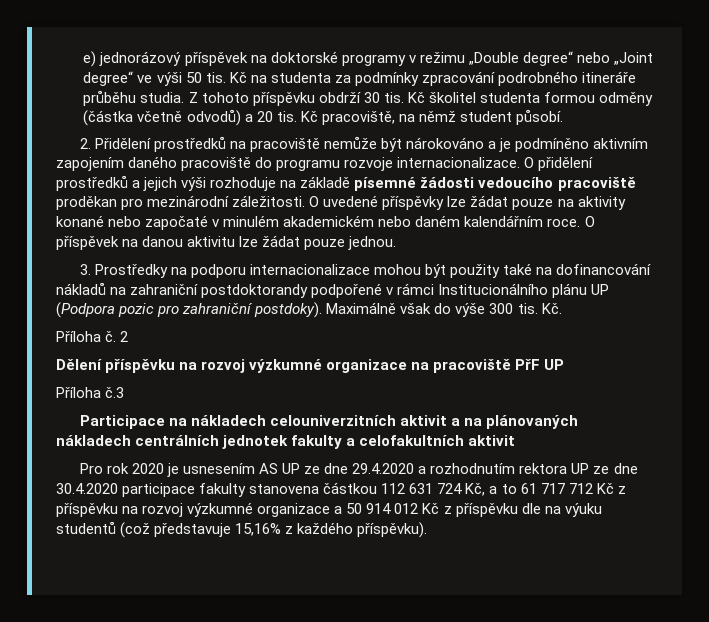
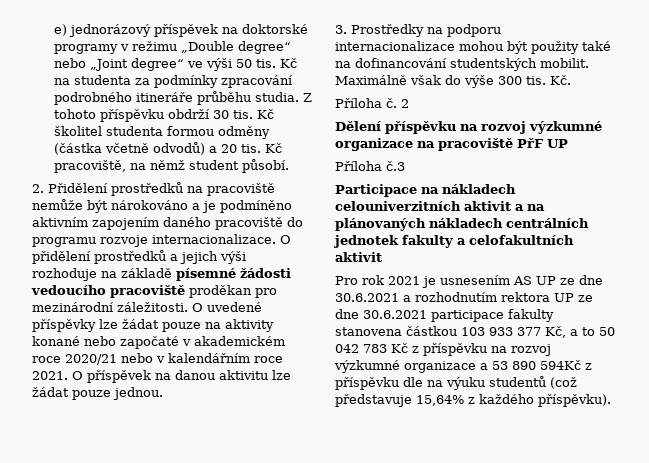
[223,215,581,227] minulém akademickém nebo daném kalendářním roce. -> [194,336,285,346] [32,353,283,365] [32,371,68,380] akademickém roce 2020/21 nebo v kalendářním roce 2021.
[56,282,610,298] [56,302,323,318] nákladů na zahraniční postdoktorandy podpořené v rámci Institucionálního plánu UP (Podpora pozic pro zahraniční postdoky). -> [450,58,589,71] studentských mobilit.
[131,463,164,474] 2020 -> [388,276,420,285] 2021
[352,463,415,474] 29.4.2020 -> [335,293,399,302] 30.6.2021
[56,483,118,494] 30.4.2020 -> [363,310,427,319] 30.6.2021
[381,483,593,496] 112 631 724 Kč, a to 61 717 712 -> [461,326,615,338] [335,344,387,353] 103 933 377 Kč, a to 50 042 783
[346,503,440,514] 50 914 012 Kč -> [492,360,581,370] 53 890 594Kč
[235,523,282,536] 15,16% -> [416,395,464,406] 15,64%

